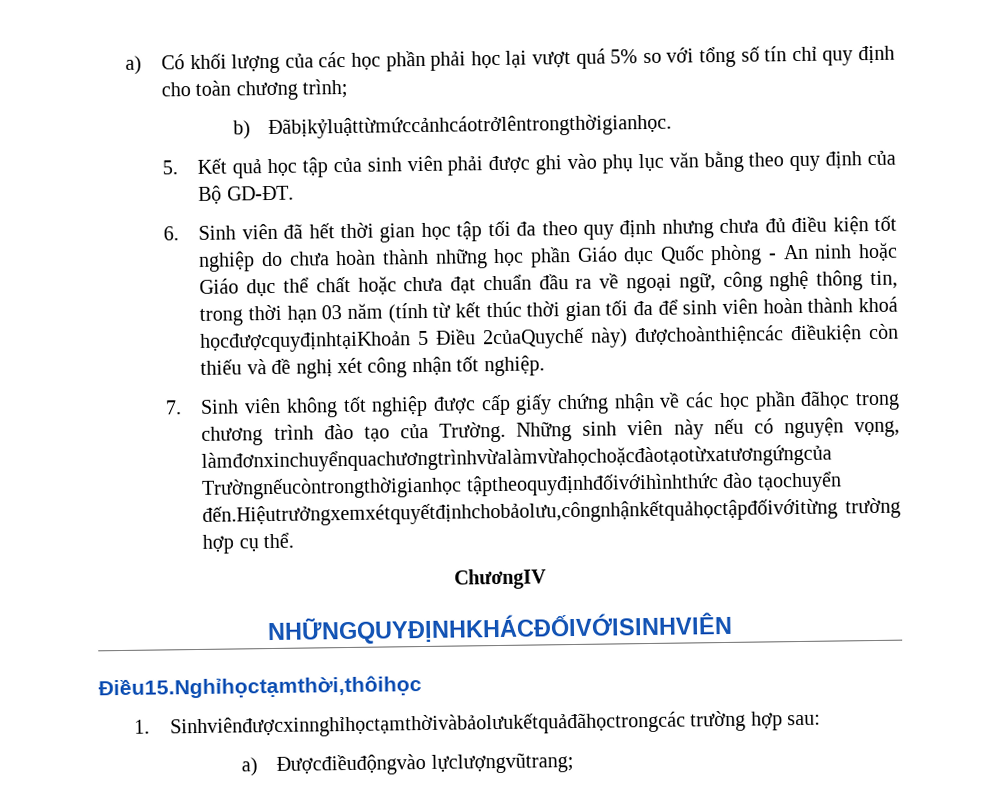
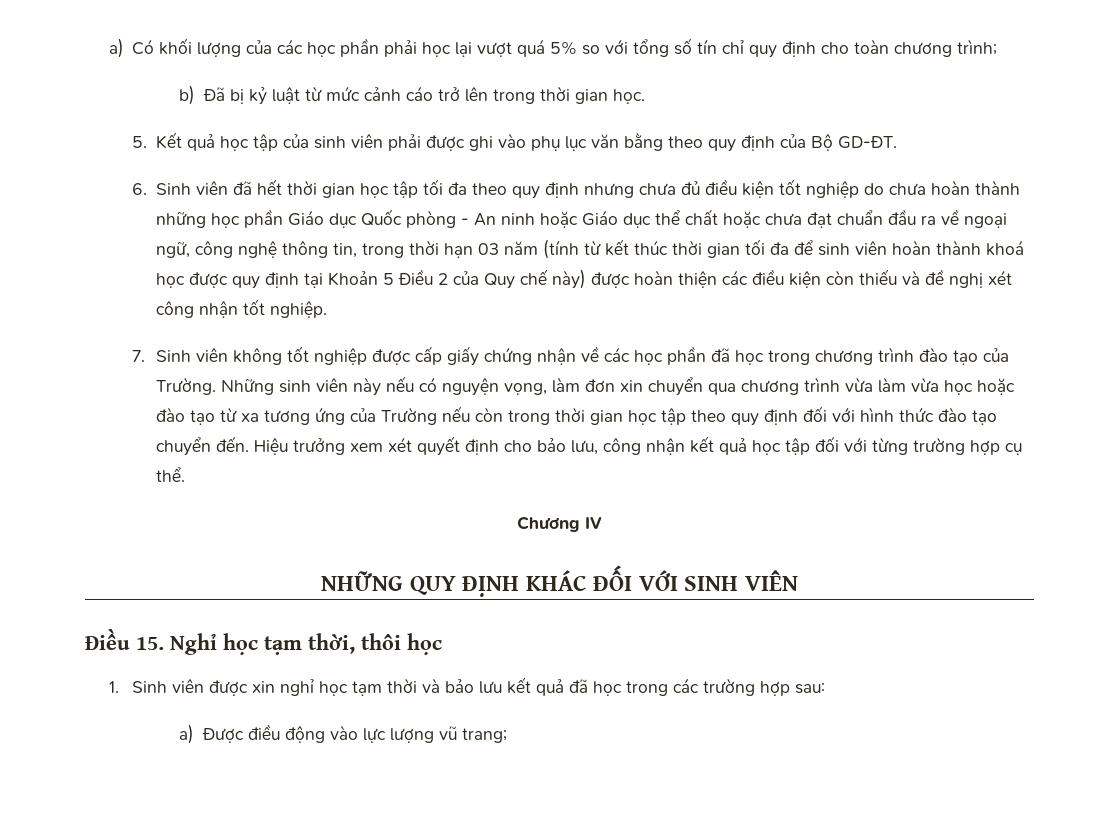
[268,113,673,140] Đãbịkỷluậttừmứccảnhcáotrởlêntrongthờigianhọc. -> [202,86,645,105] Đã bị kỷ luật từ mức cảnh cáo trở lên trong thời gian học.
[200,324,863,353] họcđượcquyđịnhtạiKhoản 5 Điều 2củaQuychế này) đượchoànthiệncác điềukiện -> [155,269,821,289] học được quy định tại Khoản 5 Điều 2 của Quy chế này) được hoàn thiện các điều kiện
[800,390,851,409] đãhọc -> [710,348,764,365] đã học
[201,444,833,473] [201,471,842,500] [202,497,901,527] [202,532,295,554] [453,568,547,590] [267,611,733,646] [98,675,422,700] [134,710,822,739] [240,752,574,777] làmđơnxinchuyểnquachươngtrìnhvừalàmvừahọchoặcđàotạotừxatươngứngcủa Trườngnếucòntrongthờigianhọc tậptheoquyđịnhđốivớihìnhthức đào tạochuyển đến.Hiệutrưởngxemxétquyếtđịnhchobảolưu,côngnhậnkếtquảhọctậpđốivớitừng trường hợp cụ thể. // ChươngIV // NHỮNGQUYĐỊNHKHÁCĐỐIVỚISINHVIÊN // Điều15.Nghỉhọctạmthời,thôihọc // 1. Sinhviênđượcxinnghỉhọctạmthờivàbảolưukếtquảđãhọctrongcác trường hợp sau: // a) Đượcđiềuđộngvào lựclượngvũtrang; -> [551,377,1015,396] [155,406,997,426] [155,436,1022,456] [155,467,185,482] [517,516,602,532] [321,565,798,597] [85,628,442,655] [108,677,826,696] [179,724,507,744] làm đơn xin chuyển qua chương trình vừa làm vừa học hoặc đào tạo từ xa tương ứng của Trường nếu còn trong thời gian học tập theo quy định đối với hình thức đào tạo chuyển đến. Hiệu trưởng xem xét quyết định cho bảo lưu, công nhận kết quả học tập đối với từng trường hợp cụ thể. // Chương IV // NHỮNG QUY ĐỊNH KHÁC ĐỐI VỚI SINH VIÊN // Điều 15. Nghỉ học tạm thời, thôi học // 1. Sinh viên được xin nghỉ học tạm thời và bảo lưu kết quả đã học trong các trường hợp sau: // a) Được điều động vào lực lượng vũ trang;

